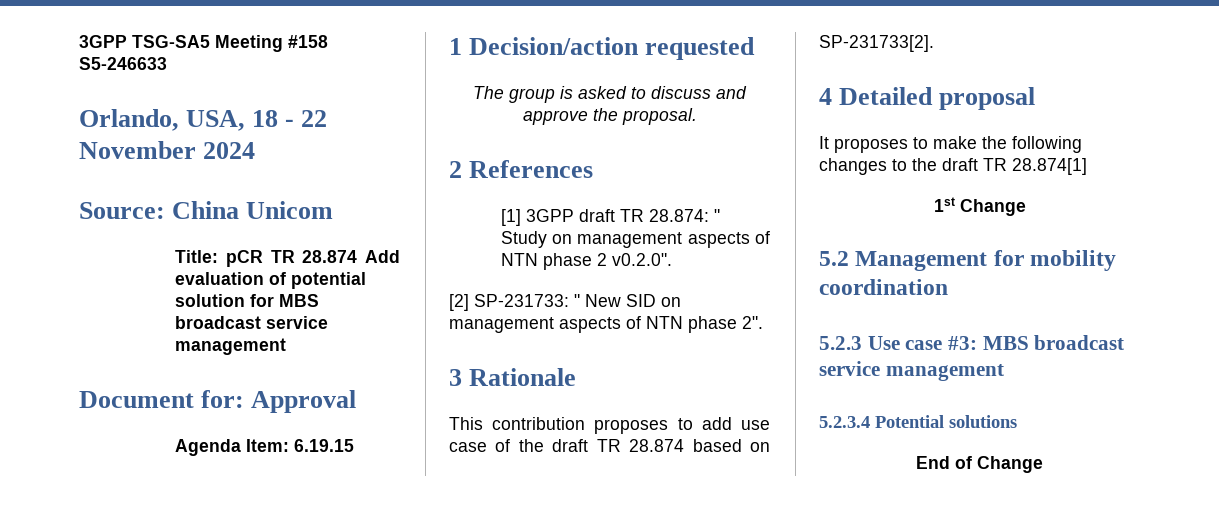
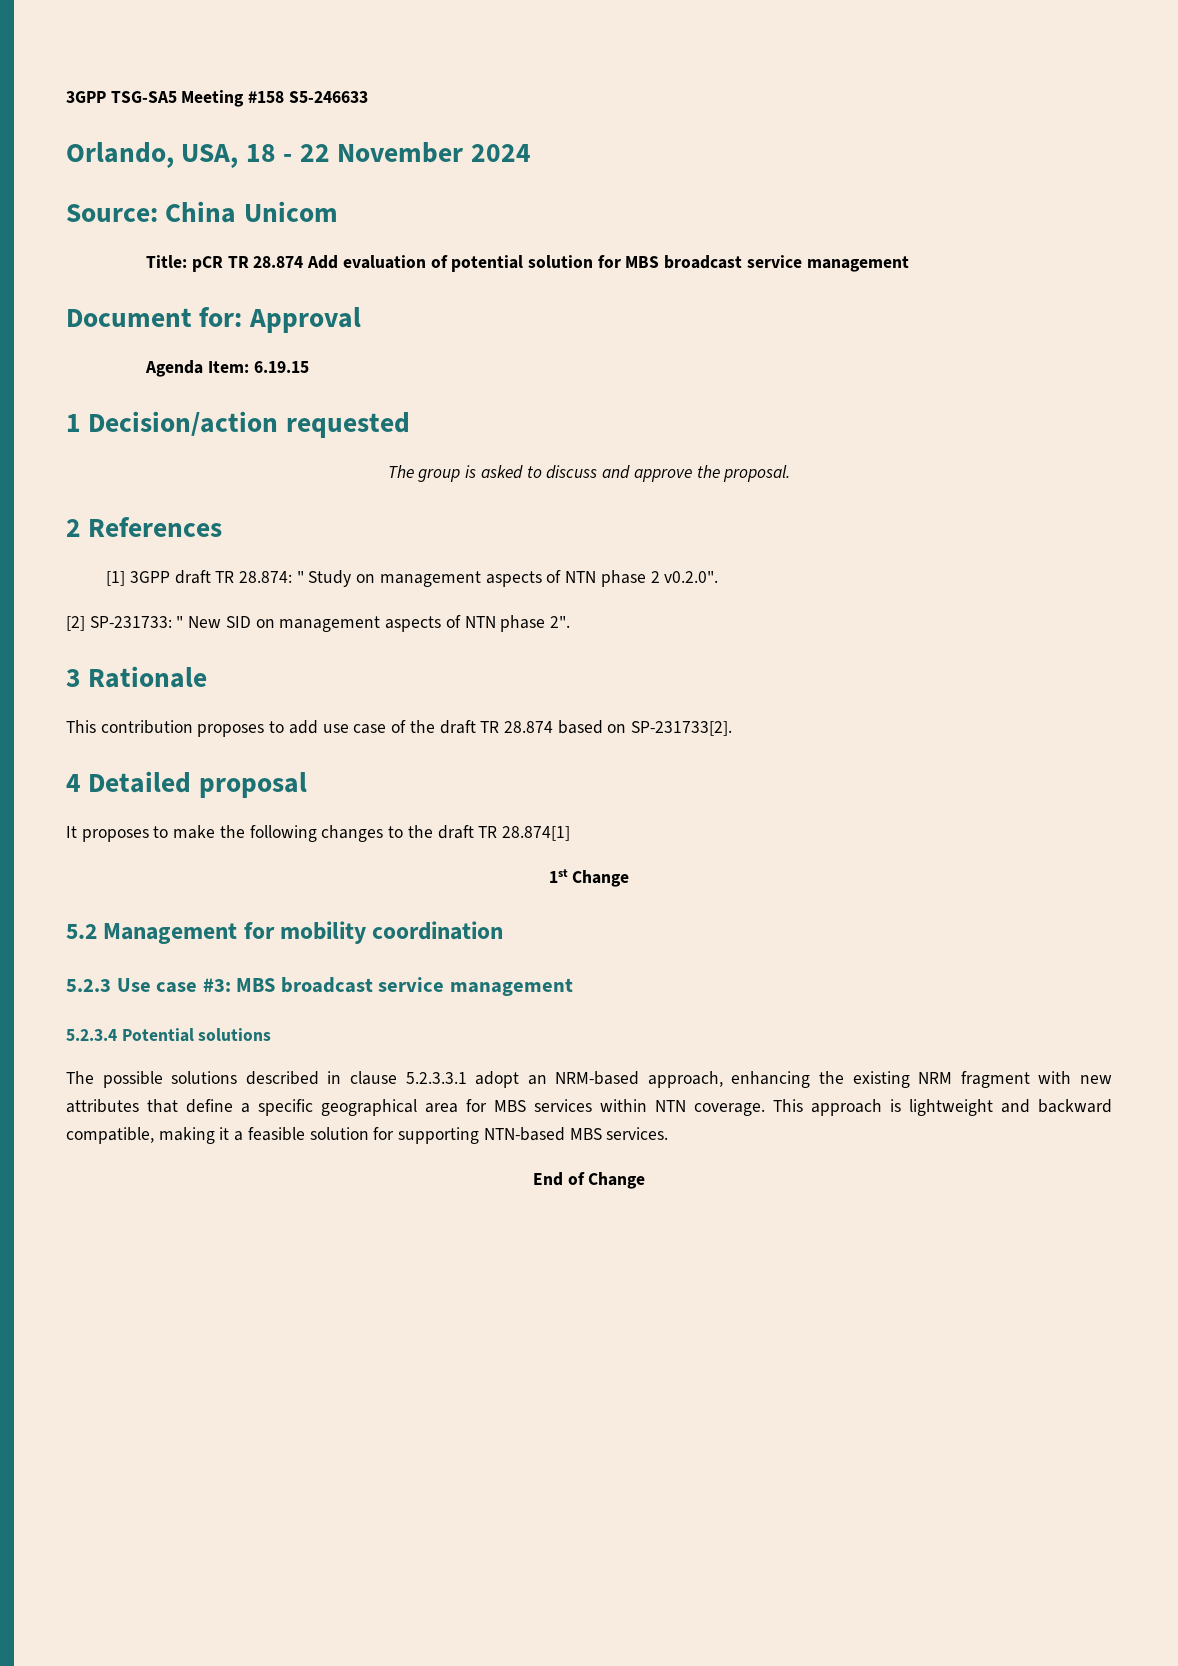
(1017, 421) none -> [66,1071,1113,1088] [66,1099,1112,1116] [66,1127,669,1144] // The possible solutions described in clause 5.2.3.3.1 adopt an NRM-based approach, enhancing the existing NRM fragment with new attributes that define a specific geographical area for MBS services within NTN coverage. This approach is lightweight and backward compatible, making it a feasible solution for supporting NTN-based MBS services.

